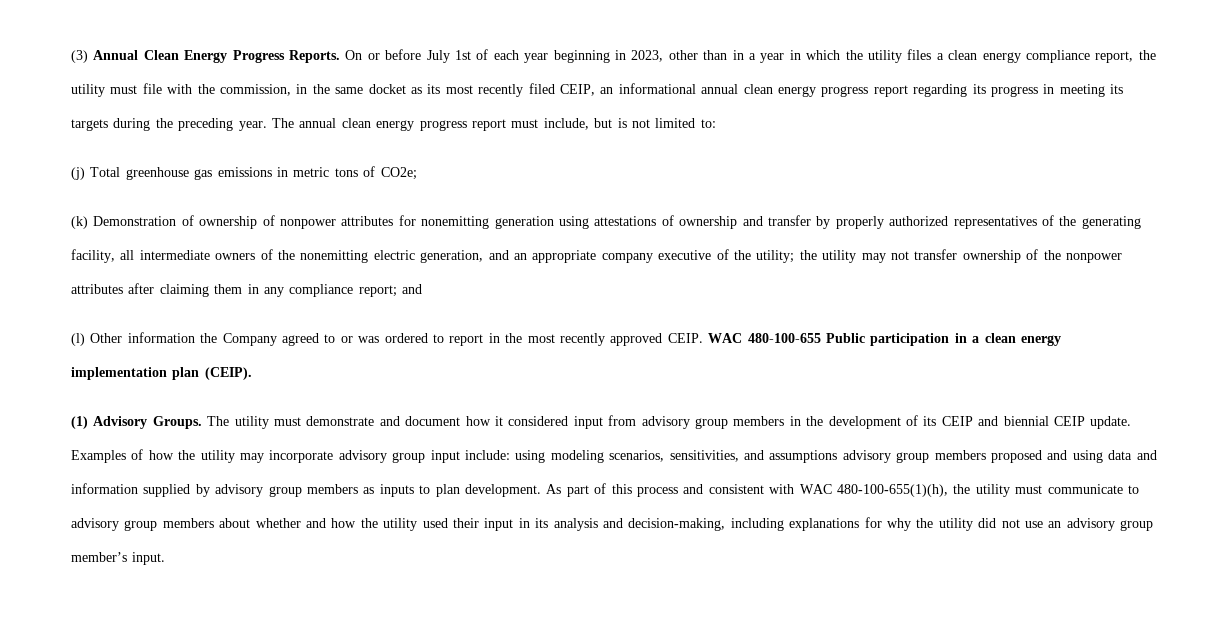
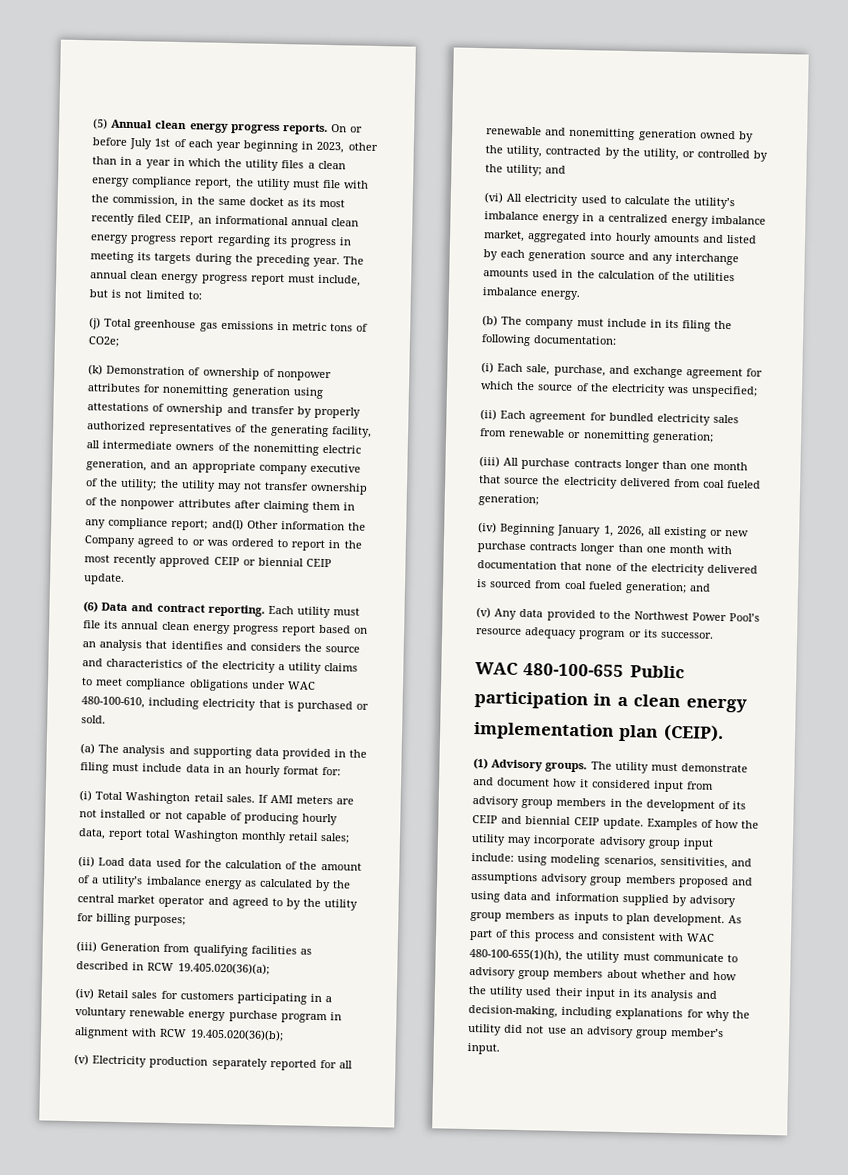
[71,50,340,63] (3) Annual Clean Energy Progress Reports. -> [93,118,328,135] (5) Annual clean energy progress reports.
[402,284,423,294] [71,333,85,346] and // (l) -> [211,518,244,531] and(l)
[667,333,703,343] CEIP. -> [213,556,333,568] [83,573,125,585] [83,601,361,619] [83,620,369,636] [82,639,361,653] [82,658,359,674] [81,677,316,692] [81,696,370,713] [81,715,106,724] [80,743,368,761] [80,762,342,778] [79,790,355,805] [79,809,339,826] [78,828,351,844] [78,856,362,871] [77,875,352,892] [77,894,359,911] [77,913,187,927] [76,941,312,957] [76,961,270,975] [75,988,333,1005] [75,1007,342,1024] [74,1027,284,1042] [74,1054,354,1071] [486,126,754,143] [485,145,769,162] [485,164,567,177] [484,192,736,210] [484,211,767,227] [483,230,758,245] [483,249,740,266] [483,268,736,282] [482,287,581,301] [482,315,733,332] [481,334,618,347] [481,362,764,380] [480,381,759,398] [480,409,740,426] [480,428,714,444] [479,456,749,472] [479,475,762,489] [478,494,539,507] [478,522,750,539] [477,541,733,555] [477,560,759,576] [477,579,712,595] [476,607,761,622] [476,627,714,641] CEIP or biennial CEIP update. // (6) Data and contract reporting. Each utility must file its annual clean energy progress report based on an analysis that identifies and considers the source and characteristics of the electricity a utility claims to meet compliance obligations under WAC 480-100-610, including electricity that is purchased or sold. // (a) The analysis and supporting data provided in the filing must include data in an hourly format for: // (i) Total Washington retail sales. If AMI meters are not installed or not capable of producing hourly data, report total Washington monthly retail sales; // (ii) Load data used for the calculation of the amount of a utility’s imbalance energy as calculated by the central market operator and agreed to by the utility for billing purposes; // (iii) Generation from qualifying facilities as described in RCW 19.405.020(36)(a); // (iv) Retail sales for customers participating in a voluntary renewable energy purchase program in alignment with RCW 19.405.020(36)(b); // (v) Electricity production separately reported for all renewable and nonemitting generation owned by the utility, contracted by the utility, or controlled by the utility; and // (vi) All electricity used to calculate the utility’s imbalance energy in a centralized energy imbalance market, aggregated into hourly amounts and listed by each generation source and any interchange amounts used in the calculation of the utilities imbalance energy. // (b) The company must include in its filing the following documentation: // (i) Each sale, purchase, and exchange agreement for which the source of the electricity was unspecified; // (ii) Each agreement for bundled electricity sales from renewable or nonemitting generation; // (iii) All purchase contracts longer than one month that source the electricity delivered from coal fueled generation; // (iv) Beginning January 1, 2026, all existing or new purchase contracts longer than one month with documentation that none of the electricity delivered is sourced from coal fueled generation; and // (v) Any data provided to the Northwest Power Pool’s resource adequacy program or its successor. //
[152,416,202,429] Groups. -> [545,762,588,773] groups.

